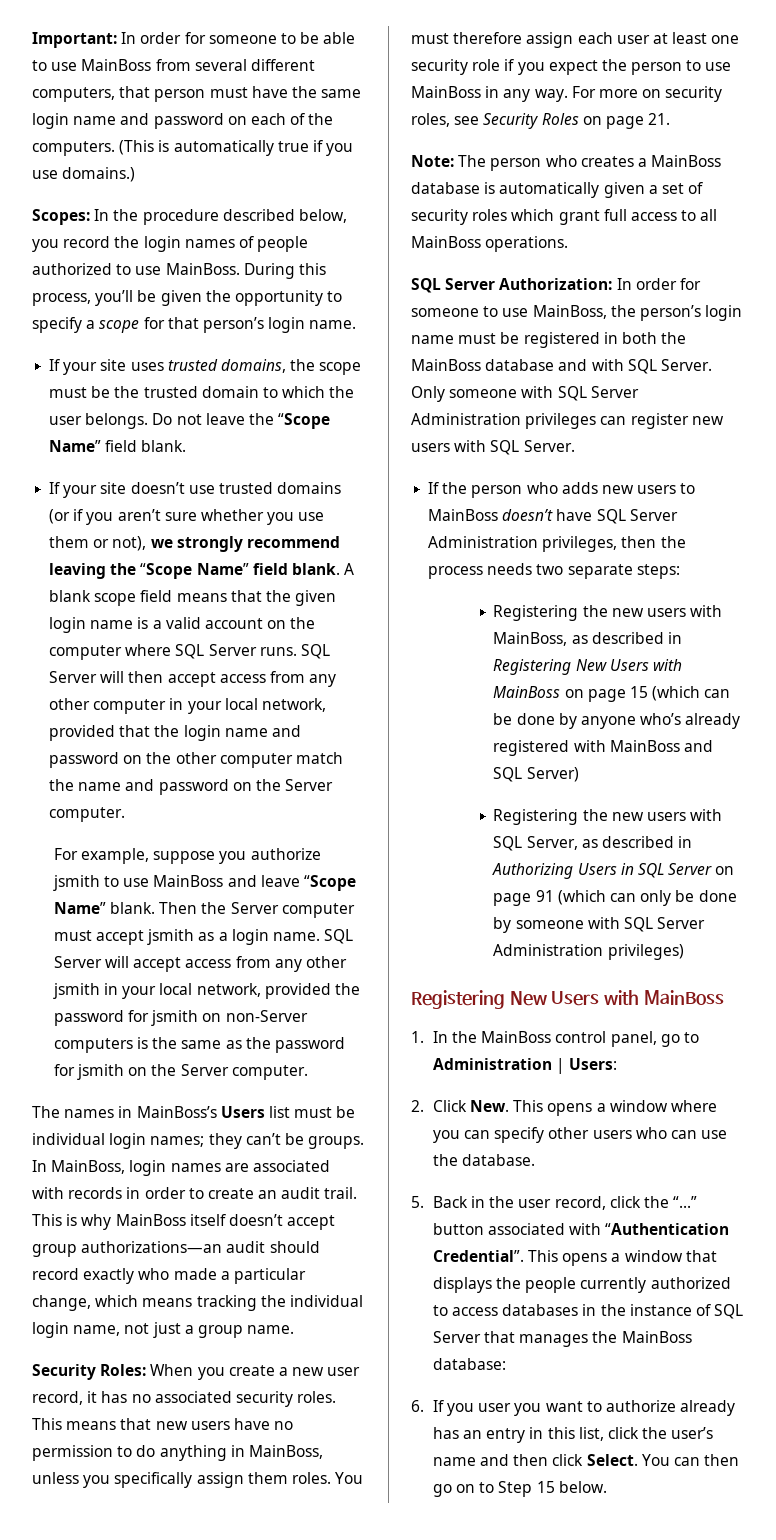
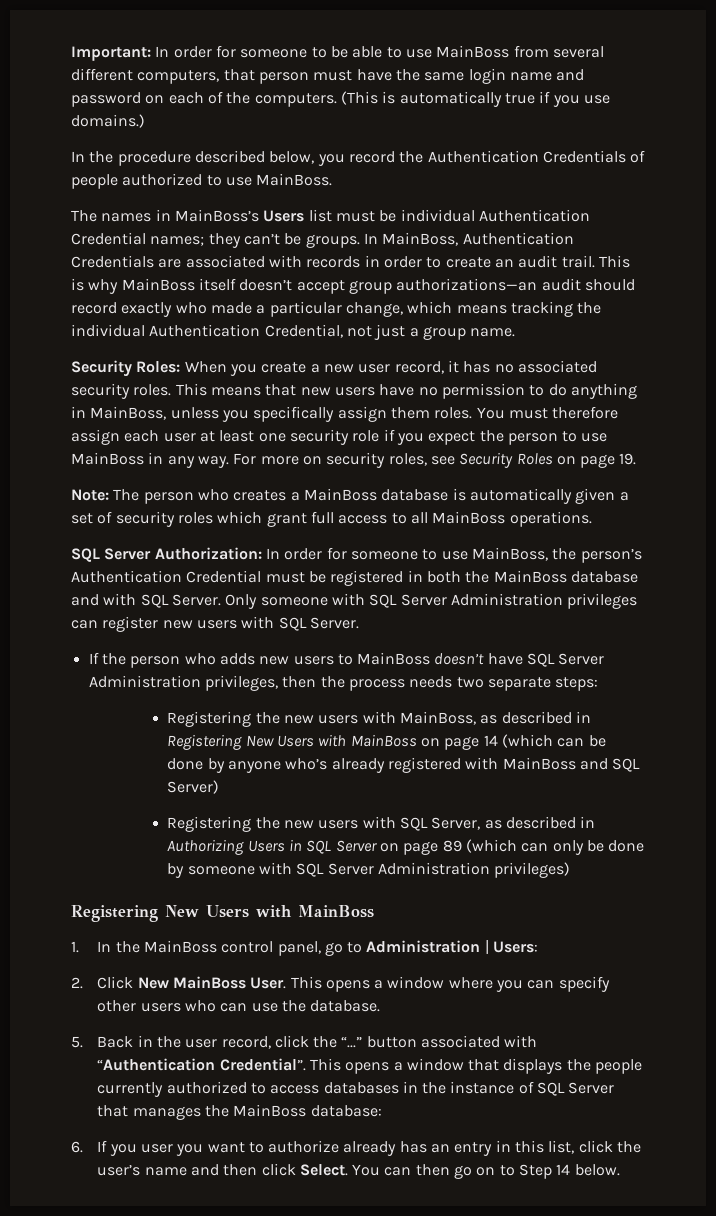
[32,209,90,225] Scopes: -> (145, 121) none
[143,236,235,252] login names -> [427,150,626,163] Authentication Credentials
[243,263,326,279] [32,290,343,306] [32,317,357,333] [49,359,362,375] [49,386,355,398] [49,413,331,429] [49,440,187,452] [49,482,342,498] [49,509,325,525] [49,536,340,552] [49,563,355,579] [49,590,337,606] [49,617,316,633] [49,644,330,660] [49,671,337,687] [49,698,326,714] [49,725,301,741] [49,752,343,768] [49,779,334,795] [49,807,126,822] [53,848,321,864] [52,875,356,891] [53,902,355,918] [53,929,354,945] [53,956,347,972] [52,983,360,999] [53,1010,308,1026] [53,1037,345,1053] [53,1064,308,1080] During this process, you’ll be given the opportunity to specify a scope for that person’s login name. // If your site uses trusted domains, the scope must be the trusted domain to which the user belongs. Do not leave the “Scope Name” field blank. // If your site doesn’t use trusted domains (or if you aren’t sure whether you use them or not), we strongly recommend leaving the “Scope Name” field blank. A blank scope field means that the given login name is a valid account on the computer where SQL Server runs. SQL Server will then accept access from any other computer in your local network, provided that the login name and password on the other computer match the name and password on the Server computer. // For example, suppose you authorize jsmith to use MainBoss and leave “Scope Name” blank. Then the Server computer must accept jsmith as a login name. SQL Server will accept access from any other jsmith in your local network, provided the password for jsmith on non-Server computers is the same as the password for jsmith on the Server computer. -> (333, 179) none
[109,1133,147,1149] login -> [478,209,590,222] [71,232,146,245] Authentication Credential
[129,1160,221,1176] login names -> [462,232,574,245] [71,255,154,268] Authentication Credentials
[32,1322,121,1338] login name, -> [149,324,343,338] Authentication Credential,
[648,113,671,125] 21. -> [619,453,637,465] 19.
[705,305,743,321] [411,335,454,344] login name -> [71,570,262,583] Authentication Credential
[630,686,649,698] 15 -> [483,735,498,746] 14
[535,890,554,902] 91 -> [442,840,462,852] 89
[469,1100,509,1112] New. -> [137,976,287,989] New MainBoss User.
[536,1481,555,1493] 15 -> [556,1164,571,1175] 14

